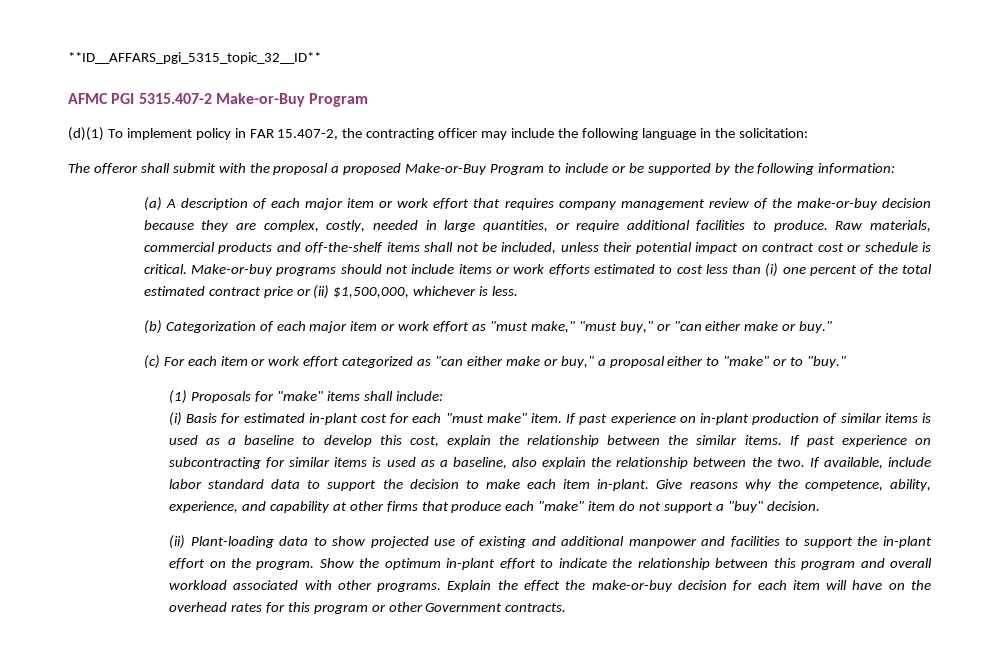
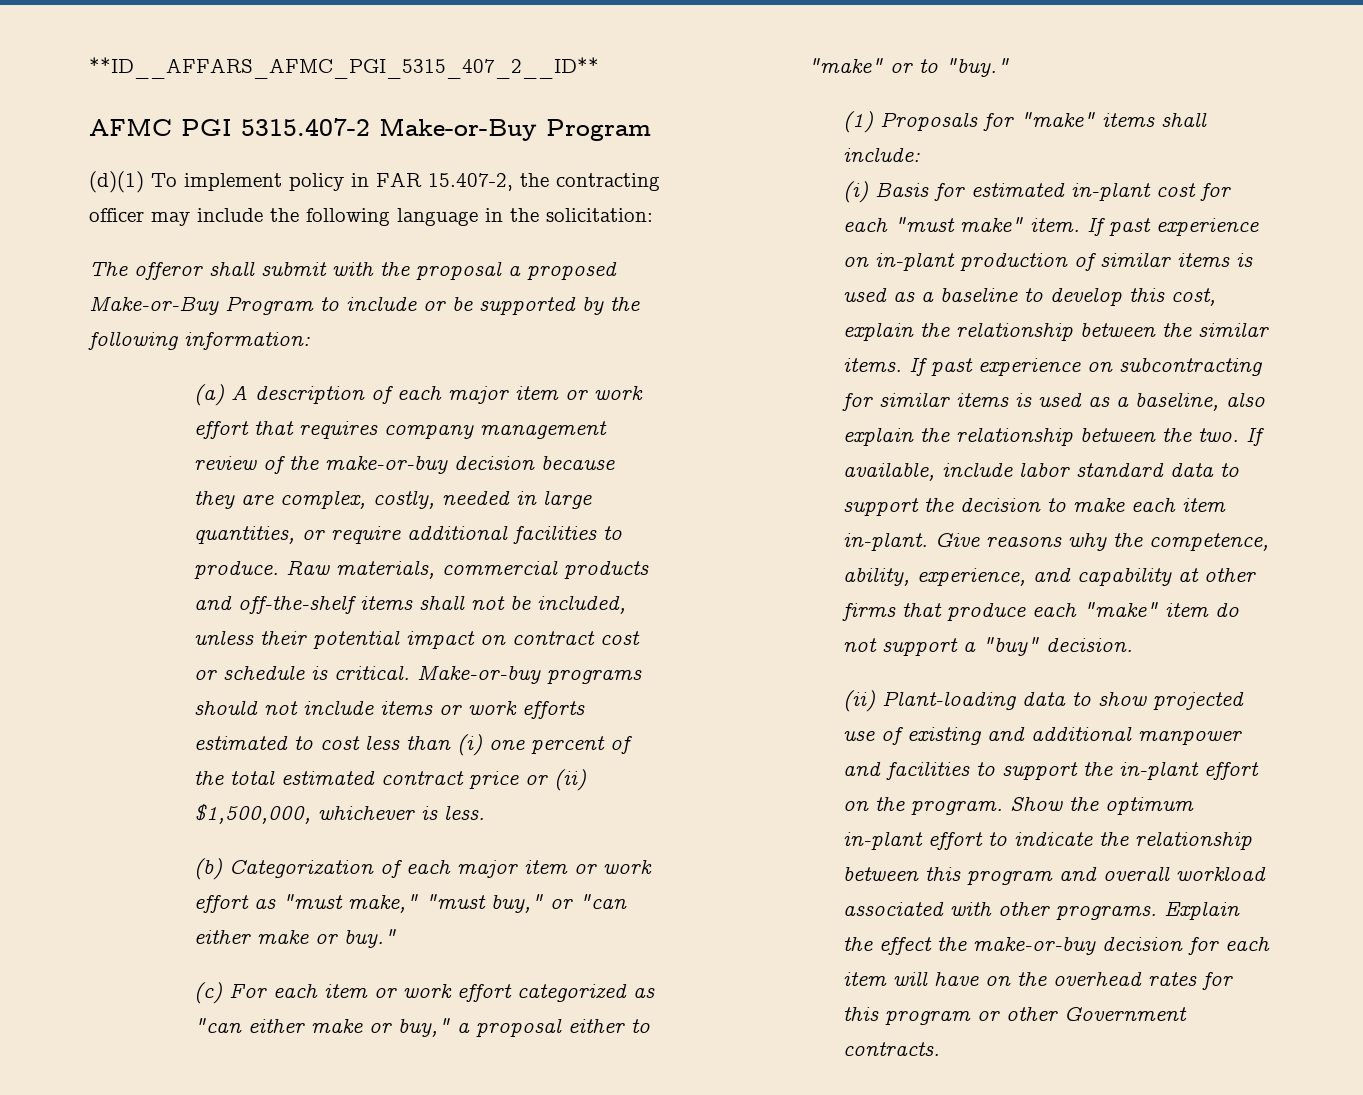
[68,52,321,64] **ID__AFFARS_pgi_5315_topic_32__ID** -> [89,57,599,79] **ID__AFFARS_AFMC_PGI_5315_407_2__ID**

